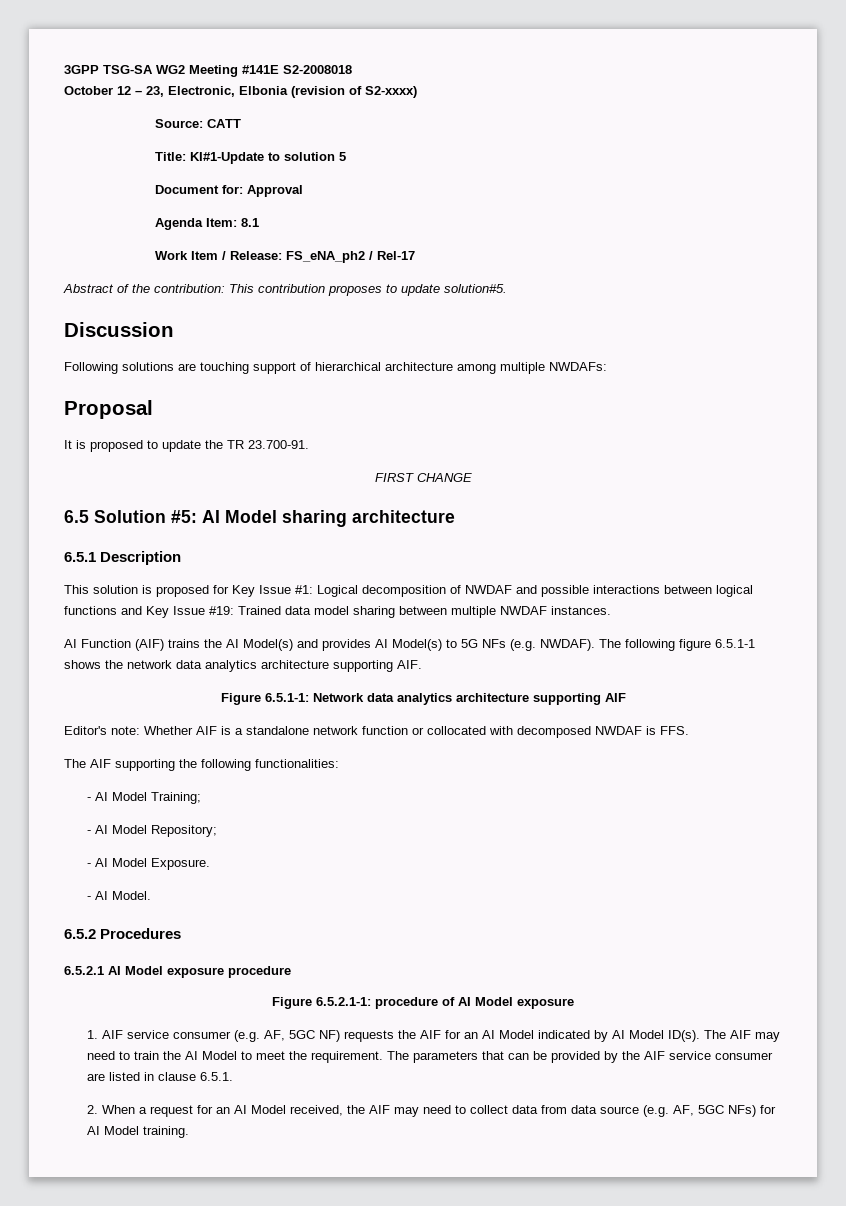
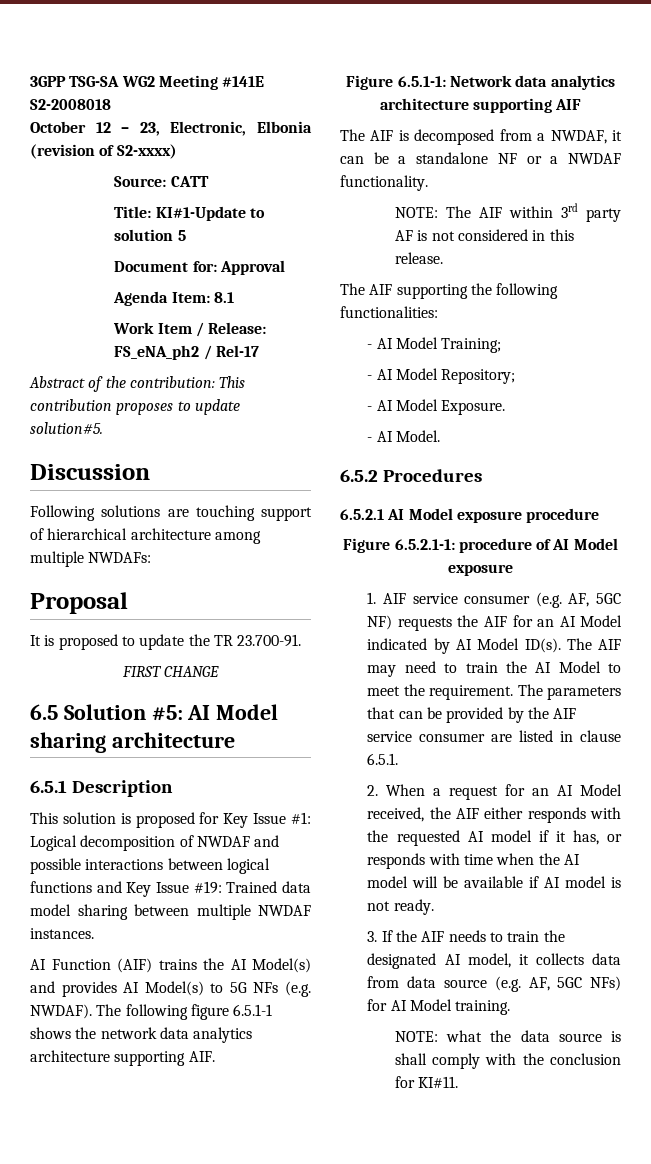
[64,726,689,738] Editor's note: Whether AIF is a standalone network function or collocated with decomposed NWDAF is FFS. -> [340,129,622,145] [340,152,621,164] [340,175,428,191] [394,203,621,222] [394,229,574,241] [394,252,443,264] The AIF is decomposed from a NWDAF, it can be a standalone NF or a NWDAF functionality. // NOTE: The AIF within 3rd party AF is not considered in this release.
[393,1105,508,1117] may need to collect -> [484,807,621,823] [367,830,622,846] [367,853,581,869] [367,876,621,888] [367,899,434,915] [367,930,565,942] [367,953,584,969] either responds with the requested AI model if it has, or responds with time when the AI model will be available if AI model is not ready. // 3. If the AIF needs to train the designated AI model, it collects
(189, 1132) none -> [394,1030,621,1042] [394,1053,621,1069] [394,1076,459,1088] // NOTE: what the data source is shall comply with the conclusion for KI#11.

